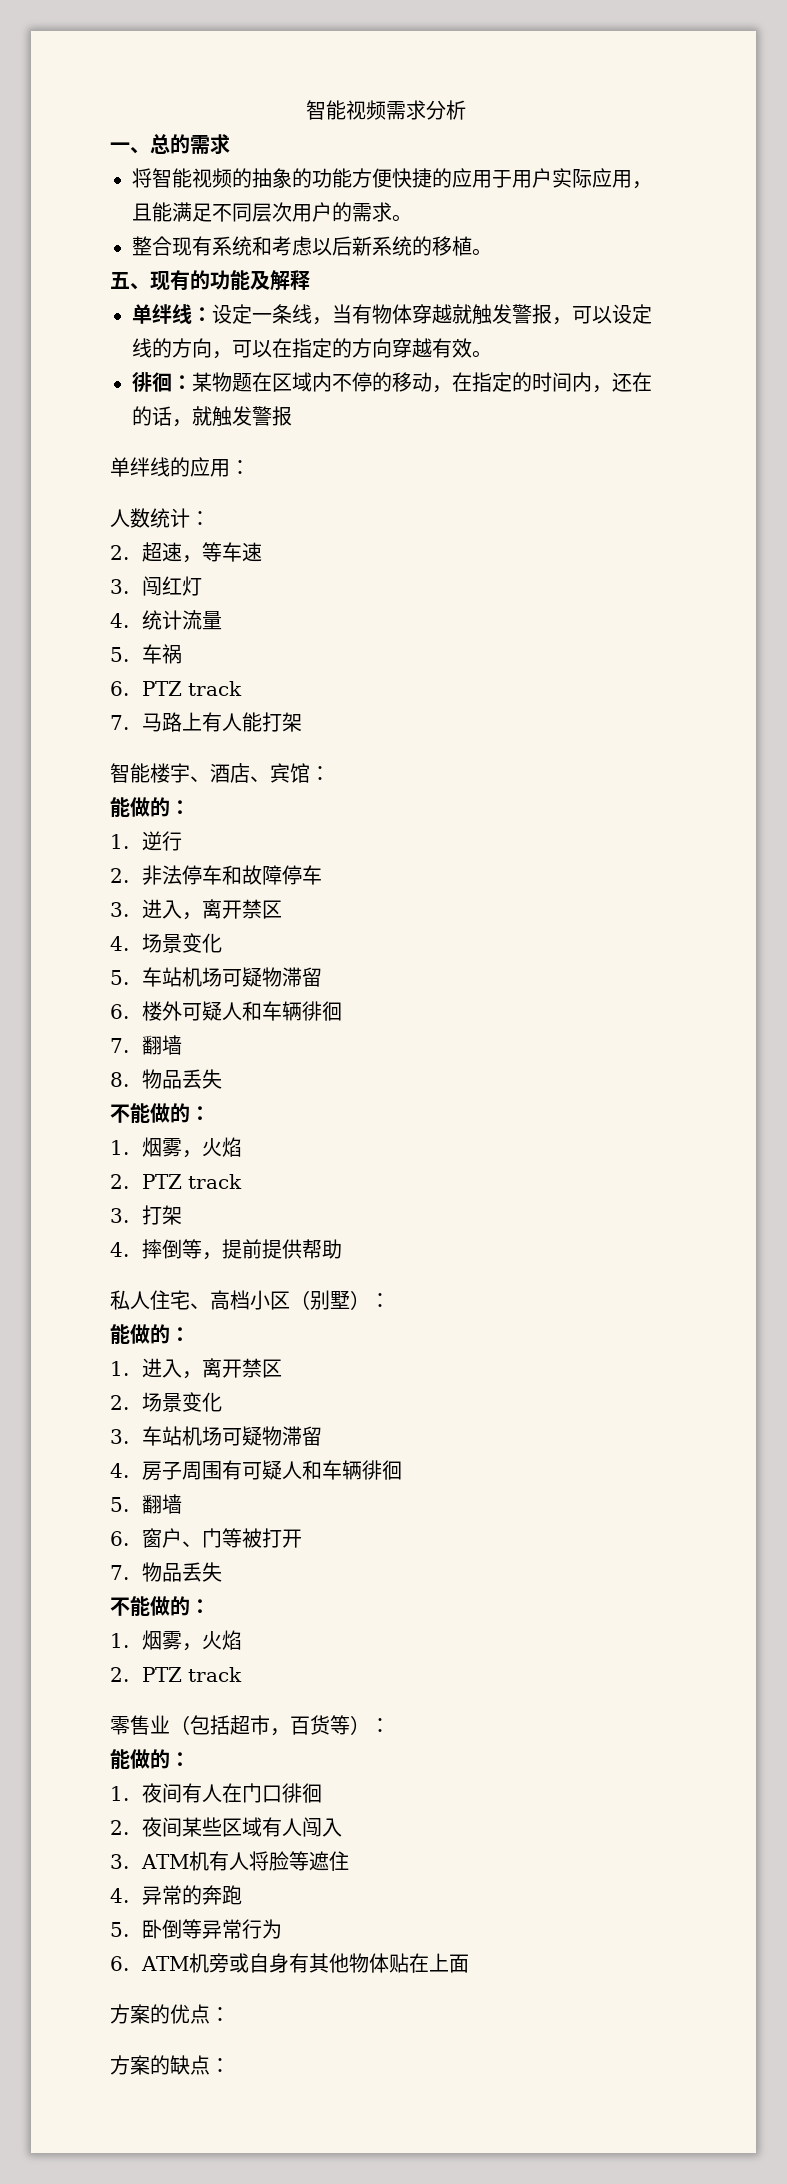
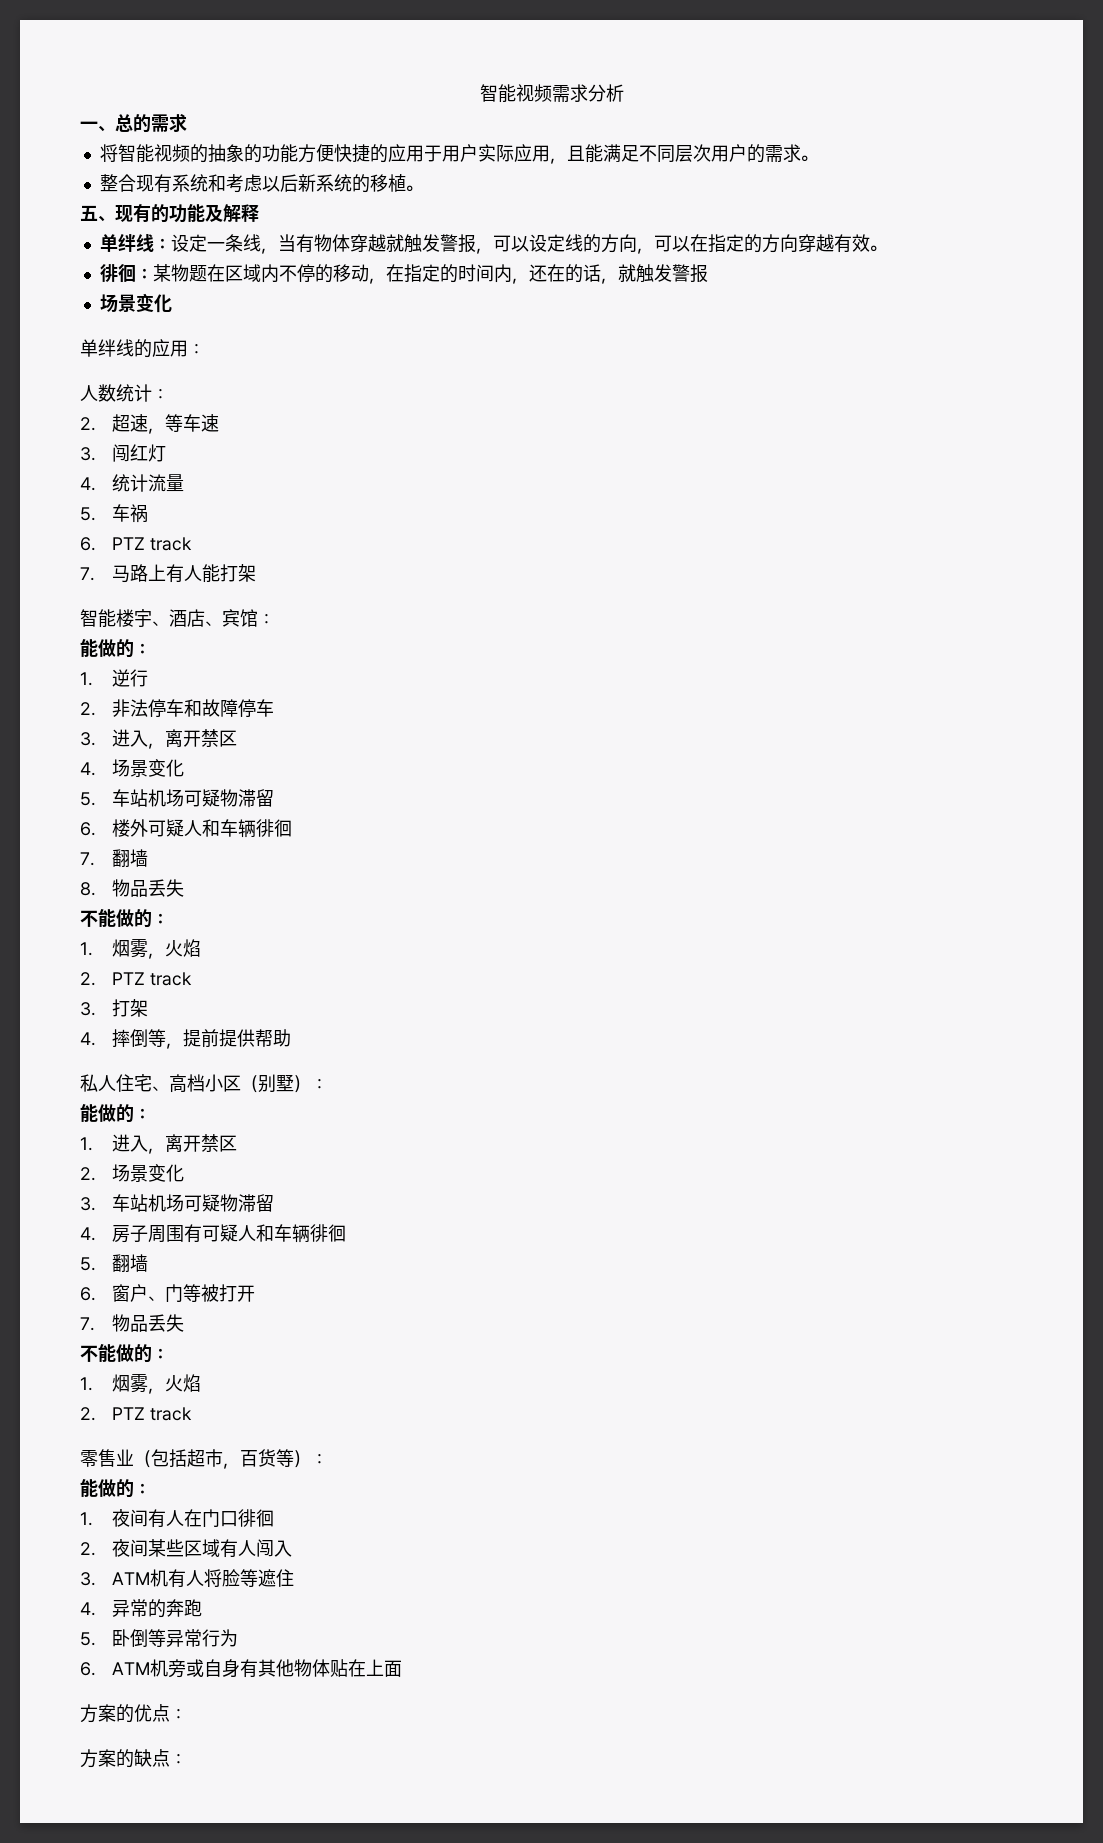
(292, 416) none -> [99,293,172,313] // 场景变化

